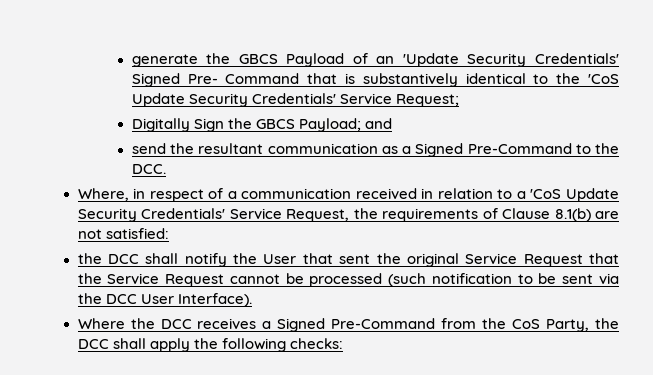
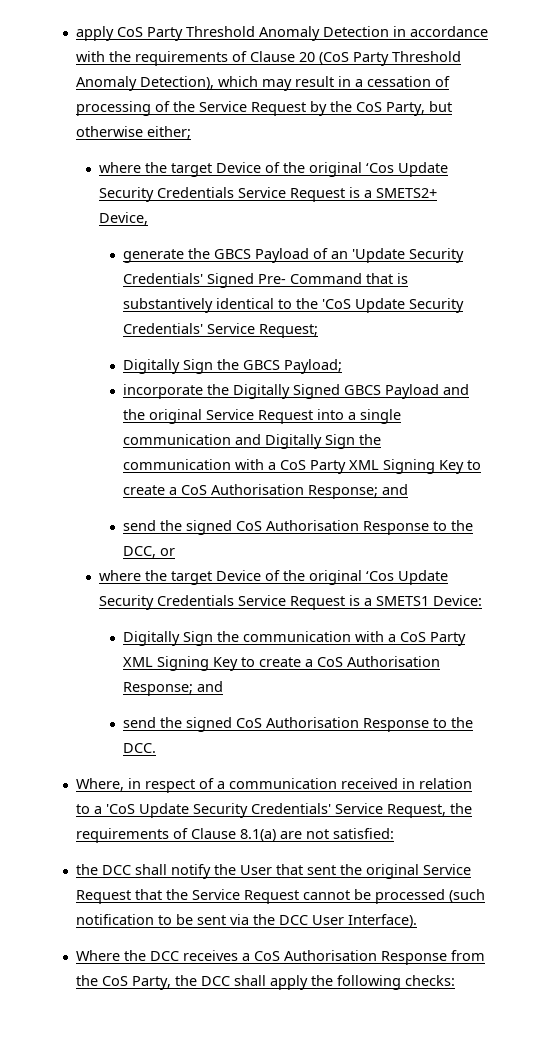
(131, 60) none -> [76,26,489,41] [76,51,462,66] [76,76,451,91] [76,101,453,116] [76,126,192,139] [99,162,449,177] [99,187,438,202] [99,212,149,225] apply CoS Party Threshold Anomaly Detection in accordance with the requirements of Clause 20 (CoS Party Threshold Anomaly Detection), which may result in a cessation of processing of the Service Request by the CoS Party, but otherwise either; // where the target Device of the original ‘Cos Update Security Credentials Service Request is a SMETS2+ Device, //
[365,118,393,129] [131,143,572,157] and // send the resultant communication as a Signed Pre-Command -> [122,384,469,399] [122,409,401,424] [122,434,381,449] [122,459,481,474] [122,484,408,499] [122,520,473,535] [122,546,175,558] [99,570,449,585] [99,595,483,610] [122,631,466,646] [122,656,440,671] [122,681,223,696] [122,717,429,732] // incorporate the Digitally Signed GBCS Payload and the original Service Request into a single communication and Digitally Sign the communication with a CoS Party XML Signing Key to create a CoS Authorisation Response; and // send the signed CoS Authorisation Response to the DCC, or // where the target Device of the original ‘Cos Update Security Credentials Service Request is a SMETS1 Device: // Digitally Sign the communication with a CoS Party XML Signing Key to create a CoS Authorisation Response; and // send the signed CoS Authorisation Response
[554,208,591,222] 8.1(b) -> [240,829,277,842] 8.1(a)
[277,318,436,332] Signed Pre-Command -> [254,950,448,965] CoS Authorisation Response

